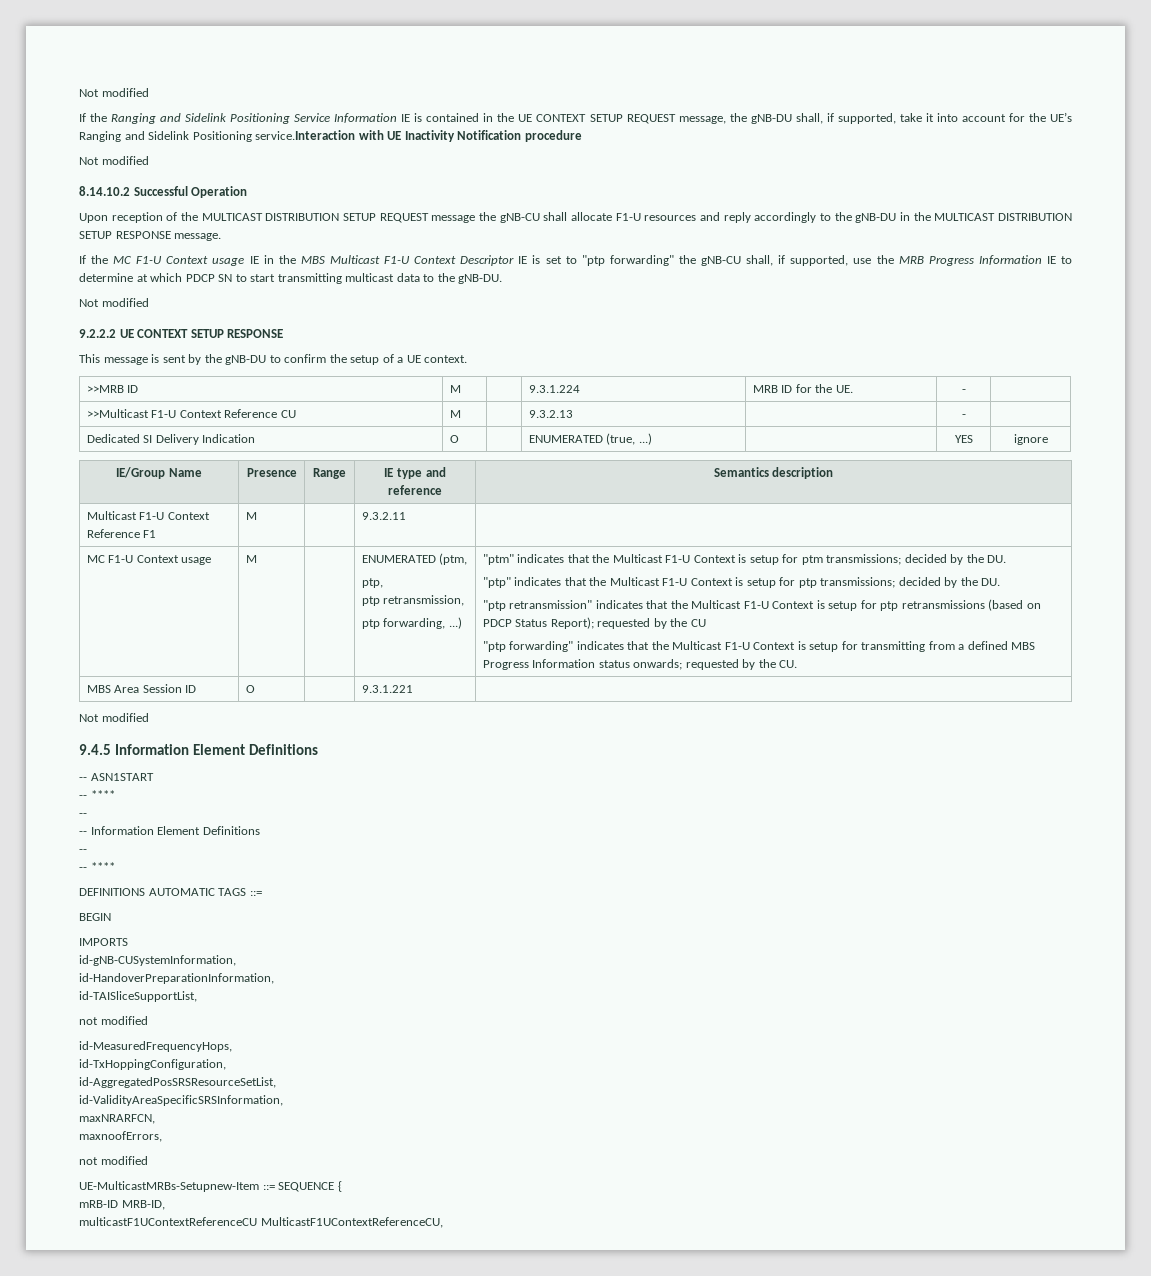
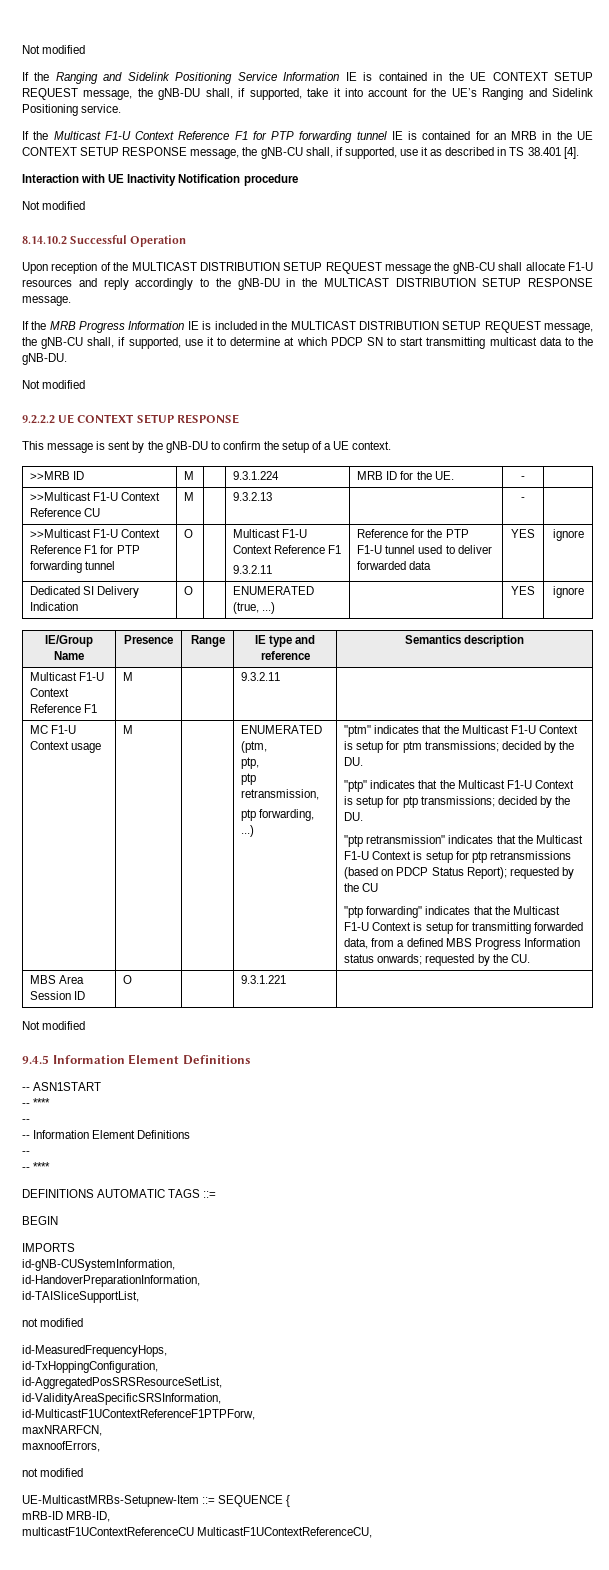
[255,130,356,140] service.Interaction -> [81,104,122,113] [22,131,593,143] [22,147,579,159] [22,174,79,183] service. // If the Multicast F1-U Context Reference F1 for PTP forwarding tunnel IE is contained for an MRB in the UE CONTEXT SETUP RESPONSE message, the gNB-CU shall, if supported, use it as described in TS 38.401 [4]. // Interaction
[113,255,1056,266] MC F1-U Context usage IE in the MBS Multicast F1-U Context Descriptor IE is set to "ptp forwarding" the gNB-CU shall, if supported, use the MRB Progress Information IE -> [49,321,593,333] [22,337,214,349] MRB Progress Information IE is included in the MULTICAST DISTRIBUTION SETUP REQUEST message, the gNB-CU shall, if supported, use it
(966, 416) none -> [30,529,161,538] [30,545,140,554] [30,561,116,573] [184,529,194,538] [233,529,308,538] [233,545,342,554] [233,565,273,574] [357,529,469,538] [357,545,492,554] [357,561,432,570] [511,529,535,538] [552,529,584,541] // >>Multicast F1-U Context Reference F1 for PTP forwarding tunnel | O | | Multicast F1-U Context Reference F1 // 9.3.2.11 | Reference for the PTP F1-U tunnel used to deliver forwarded data | YES | ignore
(926, 646) none -> [533,922,583,931] [344,938,369,949] forwarded data,
(283, 1100) none -> [22,1409,255,1420] // id-MulticastF1UContextReferenceF1PTPForw,

